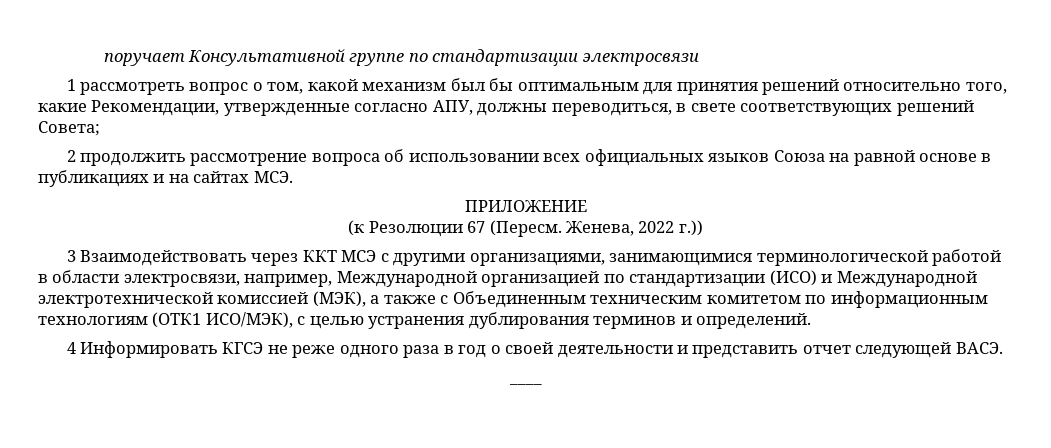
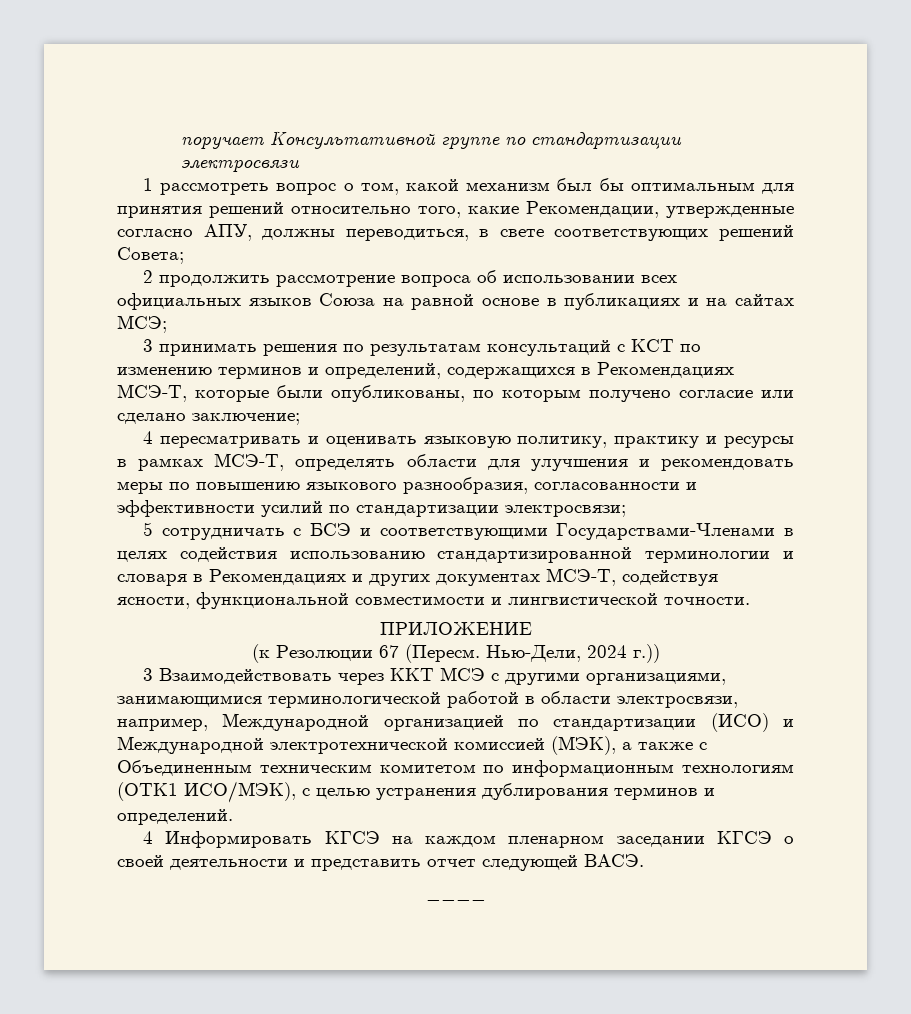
[253,171,293,183] МСЭ. -> [117,315,167,333] [142,339,701,356] [117,362,734,379] [117,384,794,402] [117,413,300,425] [142,431,794,448] [117,453,794,471] [117,477,697,494] [117,500,626,517] [142,522,794,540] [117,547,794,563] [117,568,718,586] [117,592,750,609] МСЭ; // 3 принимать решения по результатам консультаций с КСТ по изменению терминов и определений, содержащихся в Рекомендациях МСЭ-Т, которые были опубликованы, по которым получено согласие или сделано заключение; // 4 пересматривать и оценивать языковую политику, практику и ресурсы в рамках МСЭ-Т, определять области для улучшения и рекомендовать меры по повышению языкового разнообразия, согласованности и эффективности усилий по стандартизации электросвязи; // 5 сотрудничать с БСЭ и соответствующими Государствами-Членами в целях содействия использованию стандартизированной терминологии и словаря в Рекомендациях и других документах МСЭ-Т, содействуя ясности, функциональной совместимости и лингвистической точности.
[565,221,675,236] Женева, 2022 -> [485,645,627,662] Нью-Дели, 2024
[267,345,487,358] не реже одного раза в год -> [391,831,772,848] на каждом пленарном заседании КГСЭ

